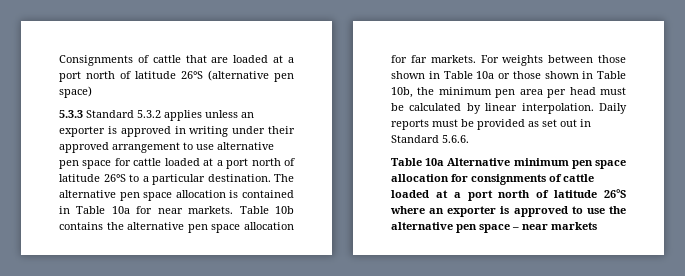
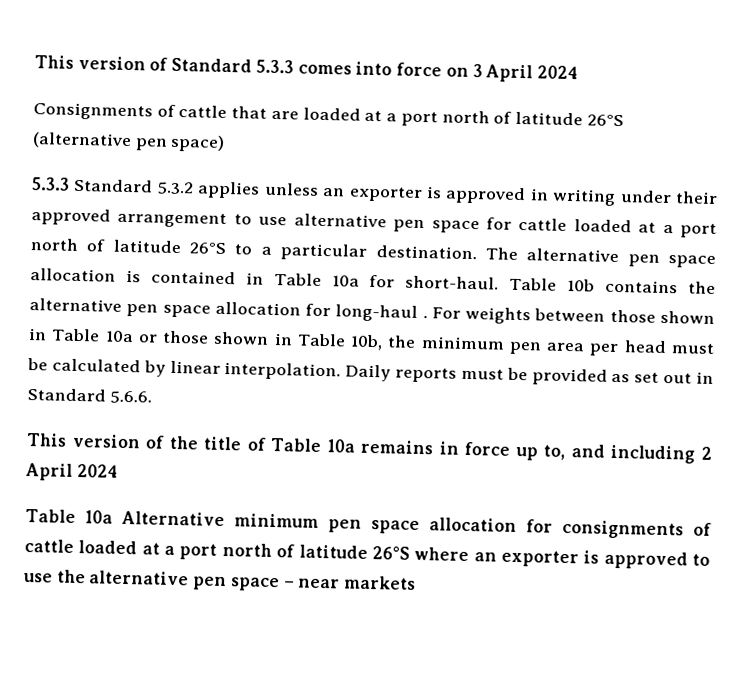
(59, 60) none -> [34,55,578,83] This version of Standard 5.3.3 comes into force on 3 April 2024 //
[157,206,234,214] near markets. -> [405,275,500,290] short-haul.
[410,55,476,63] far markets. -> [335,304,428,322] long-haul .
(469, 139) none -> [26,432,712,464] [25,462,118,481] // This version of the title of Table 10a remains in force up to, and including 2 April 2024

